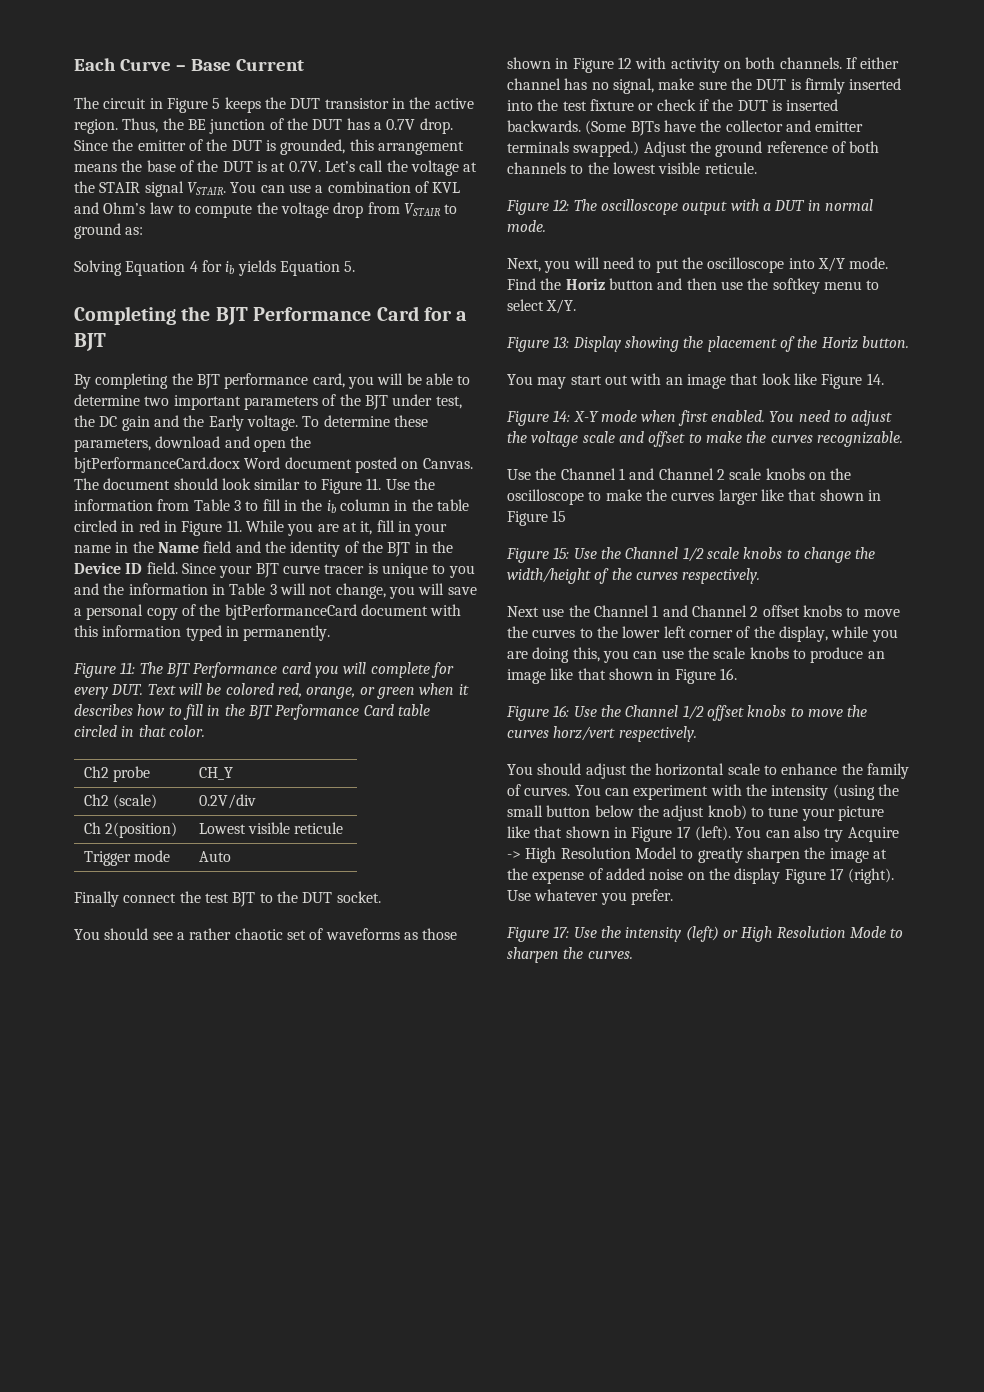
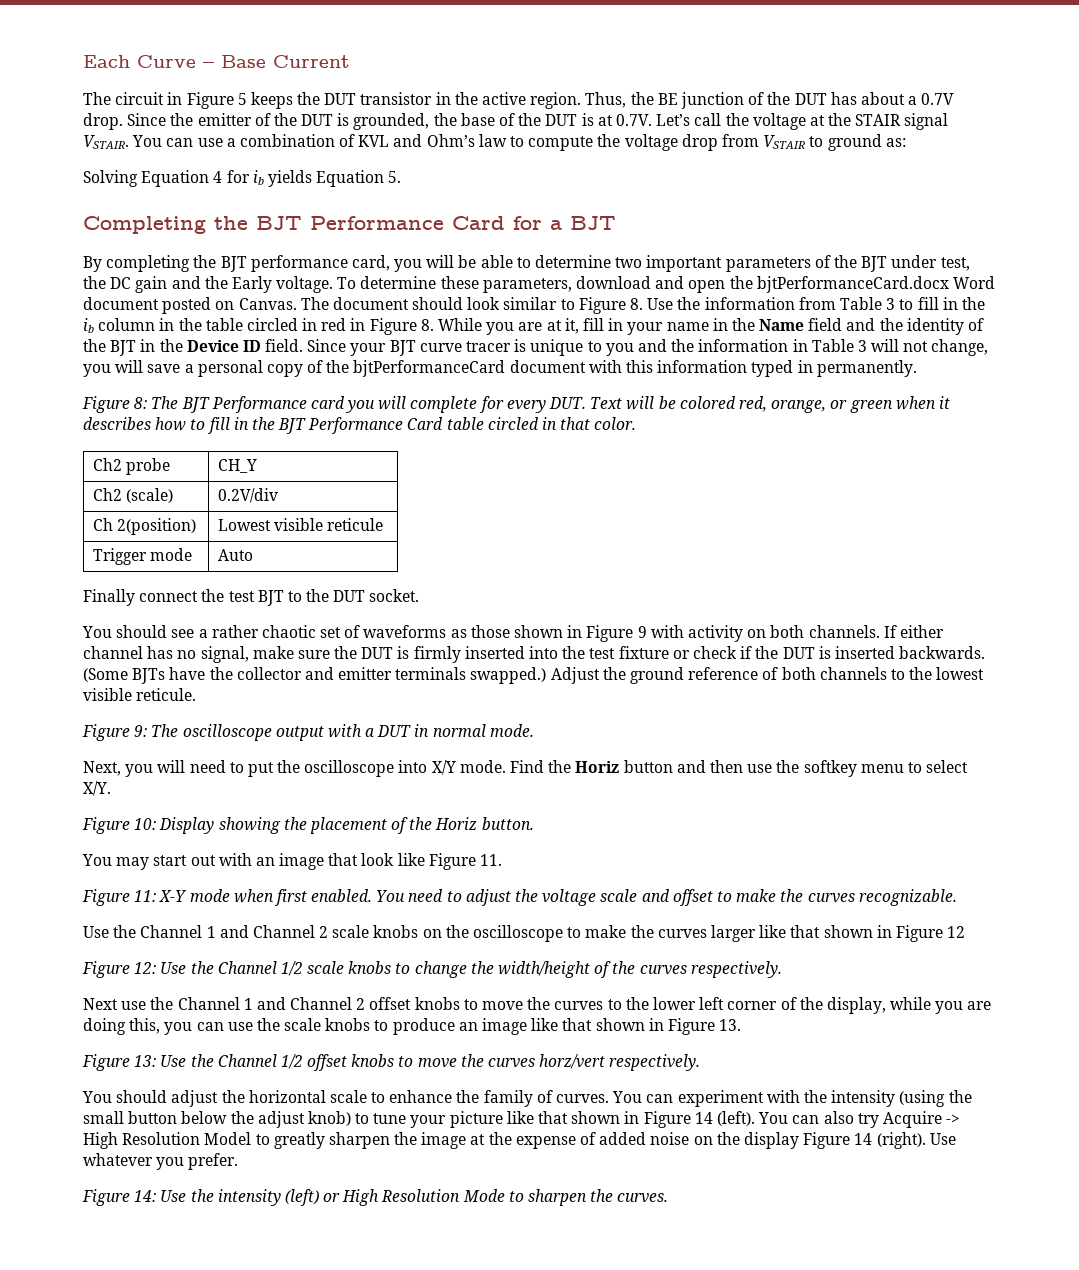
(370, 124) none -> [860,92,905,105] about
[349,139,464,155] [74,164,117,172] this arrangement means -> (430, 121) none
[366,478,382,490] 11. -> [630,298,644,310] 8.
[226,520,242,532] 11. -> [420,319,434,331] 8.
[120,662,136,674] 11: -> [134,397,148,409] 8:
[617,57,632,69] 12 -> [637,626,647,638] 9
[553,199,570,211] 12: -> [134,725,148,737] 9:
[553,336,570,348] 13: -> [134,818,157,830] 10:
[866,373,884,385] [506,410,571,426] 14. // Figure 14: -> [480,854,503,866] [82,889,157,906] 11. // Figure 11:
[552,510,567,522] [506,547,570,563] 15 // Figure 15: -> [947,926,966,938] [82,961,157,978] 12 // Figure 12:
[719,668,737,680] [506,705,570,721] 16. // Figure 16: -> [719,1019,742,1031] [82,1054,157,1071] 13. // Figure 13:
[676,826,691,838] 17 -> [694,1112,713,1124] 14
[829,868,844,880] 17 -> [854,1133,873,1145] 14
[553,926,570,938] 17: -> [134,1190,157,1202] 14:

